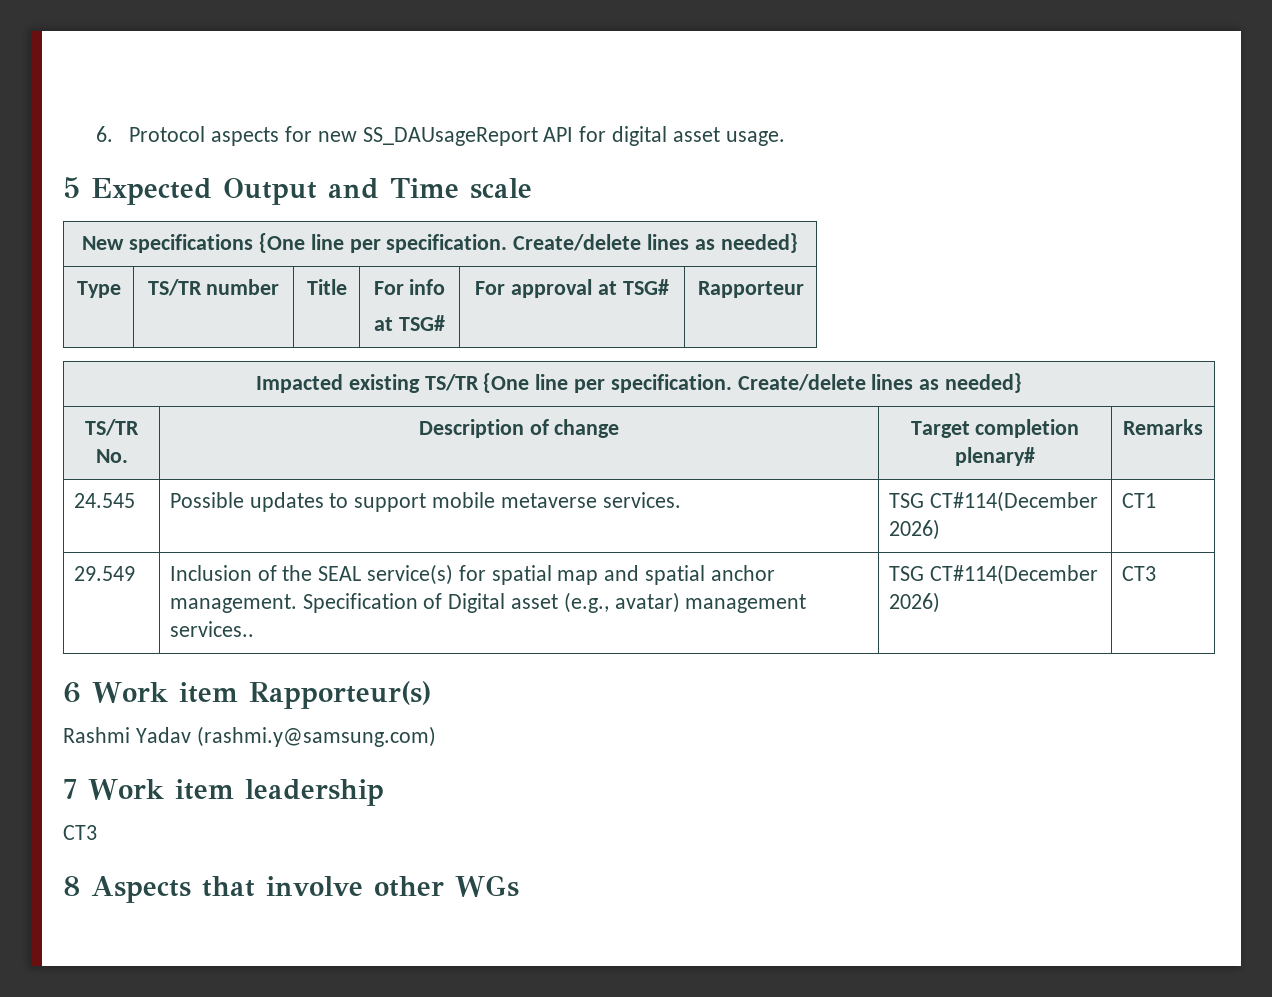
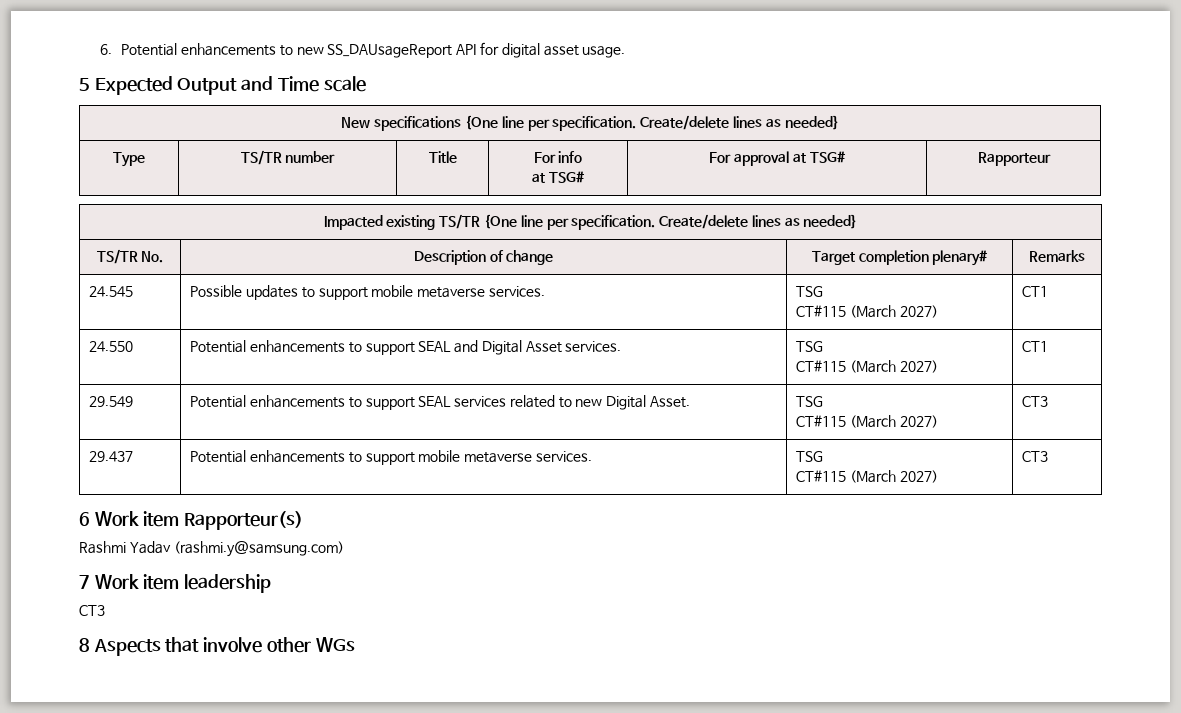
[129,126,312,146] Protocol aspects for -> [121,43,293,56] Potential enhancements to
[929,491,1098,512] [888,519,940,540] [1121,493,1156,508] [73,566,135,581] [169,564,775,585] [169,592,807,613] [169,621,254,637] [888,564,1098,585] [888,592,940,613] CT#114(December 2026) | CT1 // 29.549 | Inclusion of the SEAL service(s) for spatial map and spatial anchor management. Specification of Digital asset (e.g., avatar) management services.. | TSG CT#114(December 2026) -> [796,305,938,318] [1022,286,1049,297] [89,341,134,352] [190,340,622,355] [796,341,824,352] [796,360,938,373] [1022,341,1049,352] [89,396,134,407] [190,395,691,410] [796,396,824,407] [796,415,938,428] [1022,396,1049,407] [89,451,134,462] [190,450,592,465] [796,451,824,462] [796,470,938,483] // CT#115 (March 2027) | CT1 // 24.550 | Potential enhancements to support SEAL and Digital Asset services. | TSG // CT#115 (March 2027) | CT1 // 29.549 | Potential enhancements to support SEAL services related to new Digital Asset. | TSG // CT#115 (March 2027) | CT3 // 29.437 | Potential enhancements to support mobile metaverse services. | TSG // CT#115 (March 2027)

